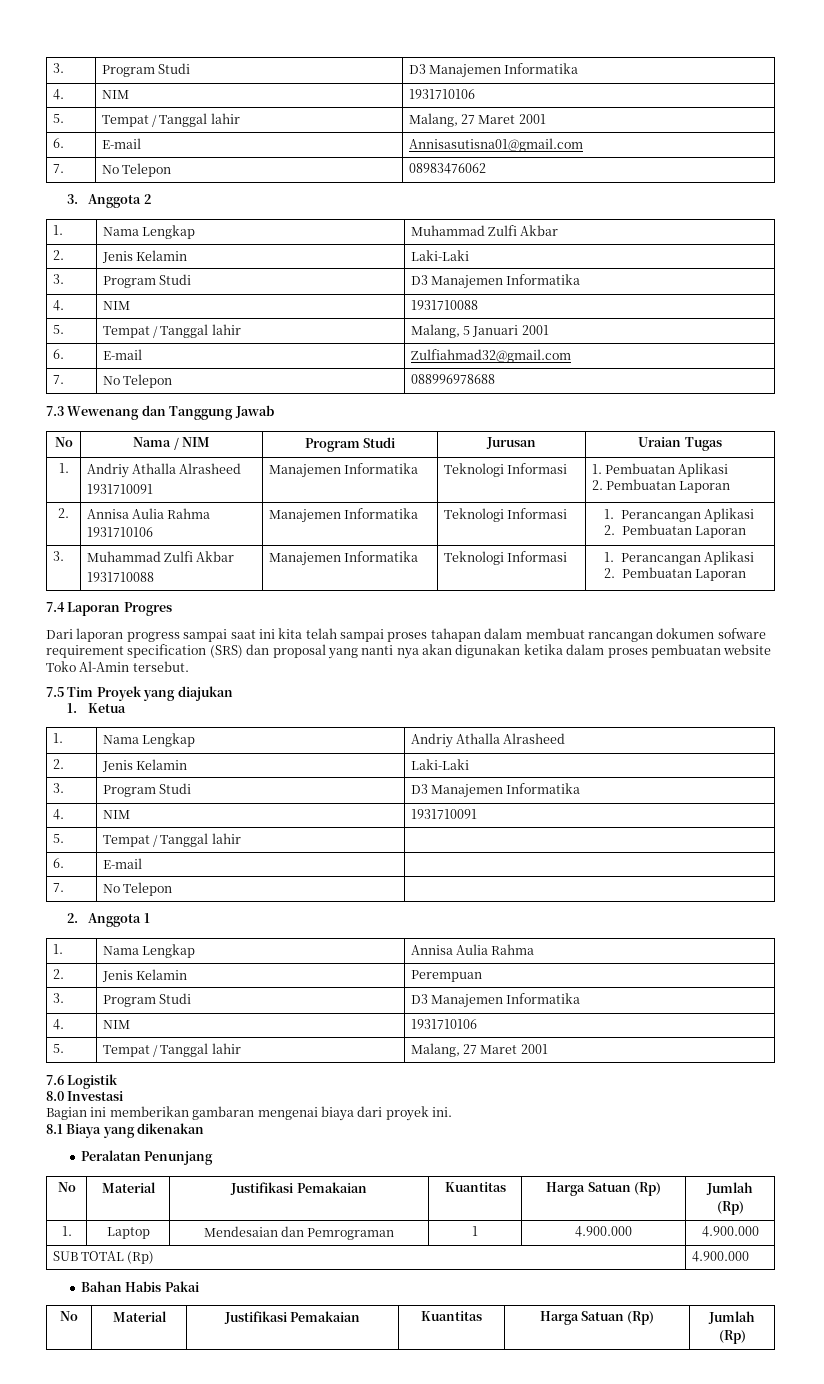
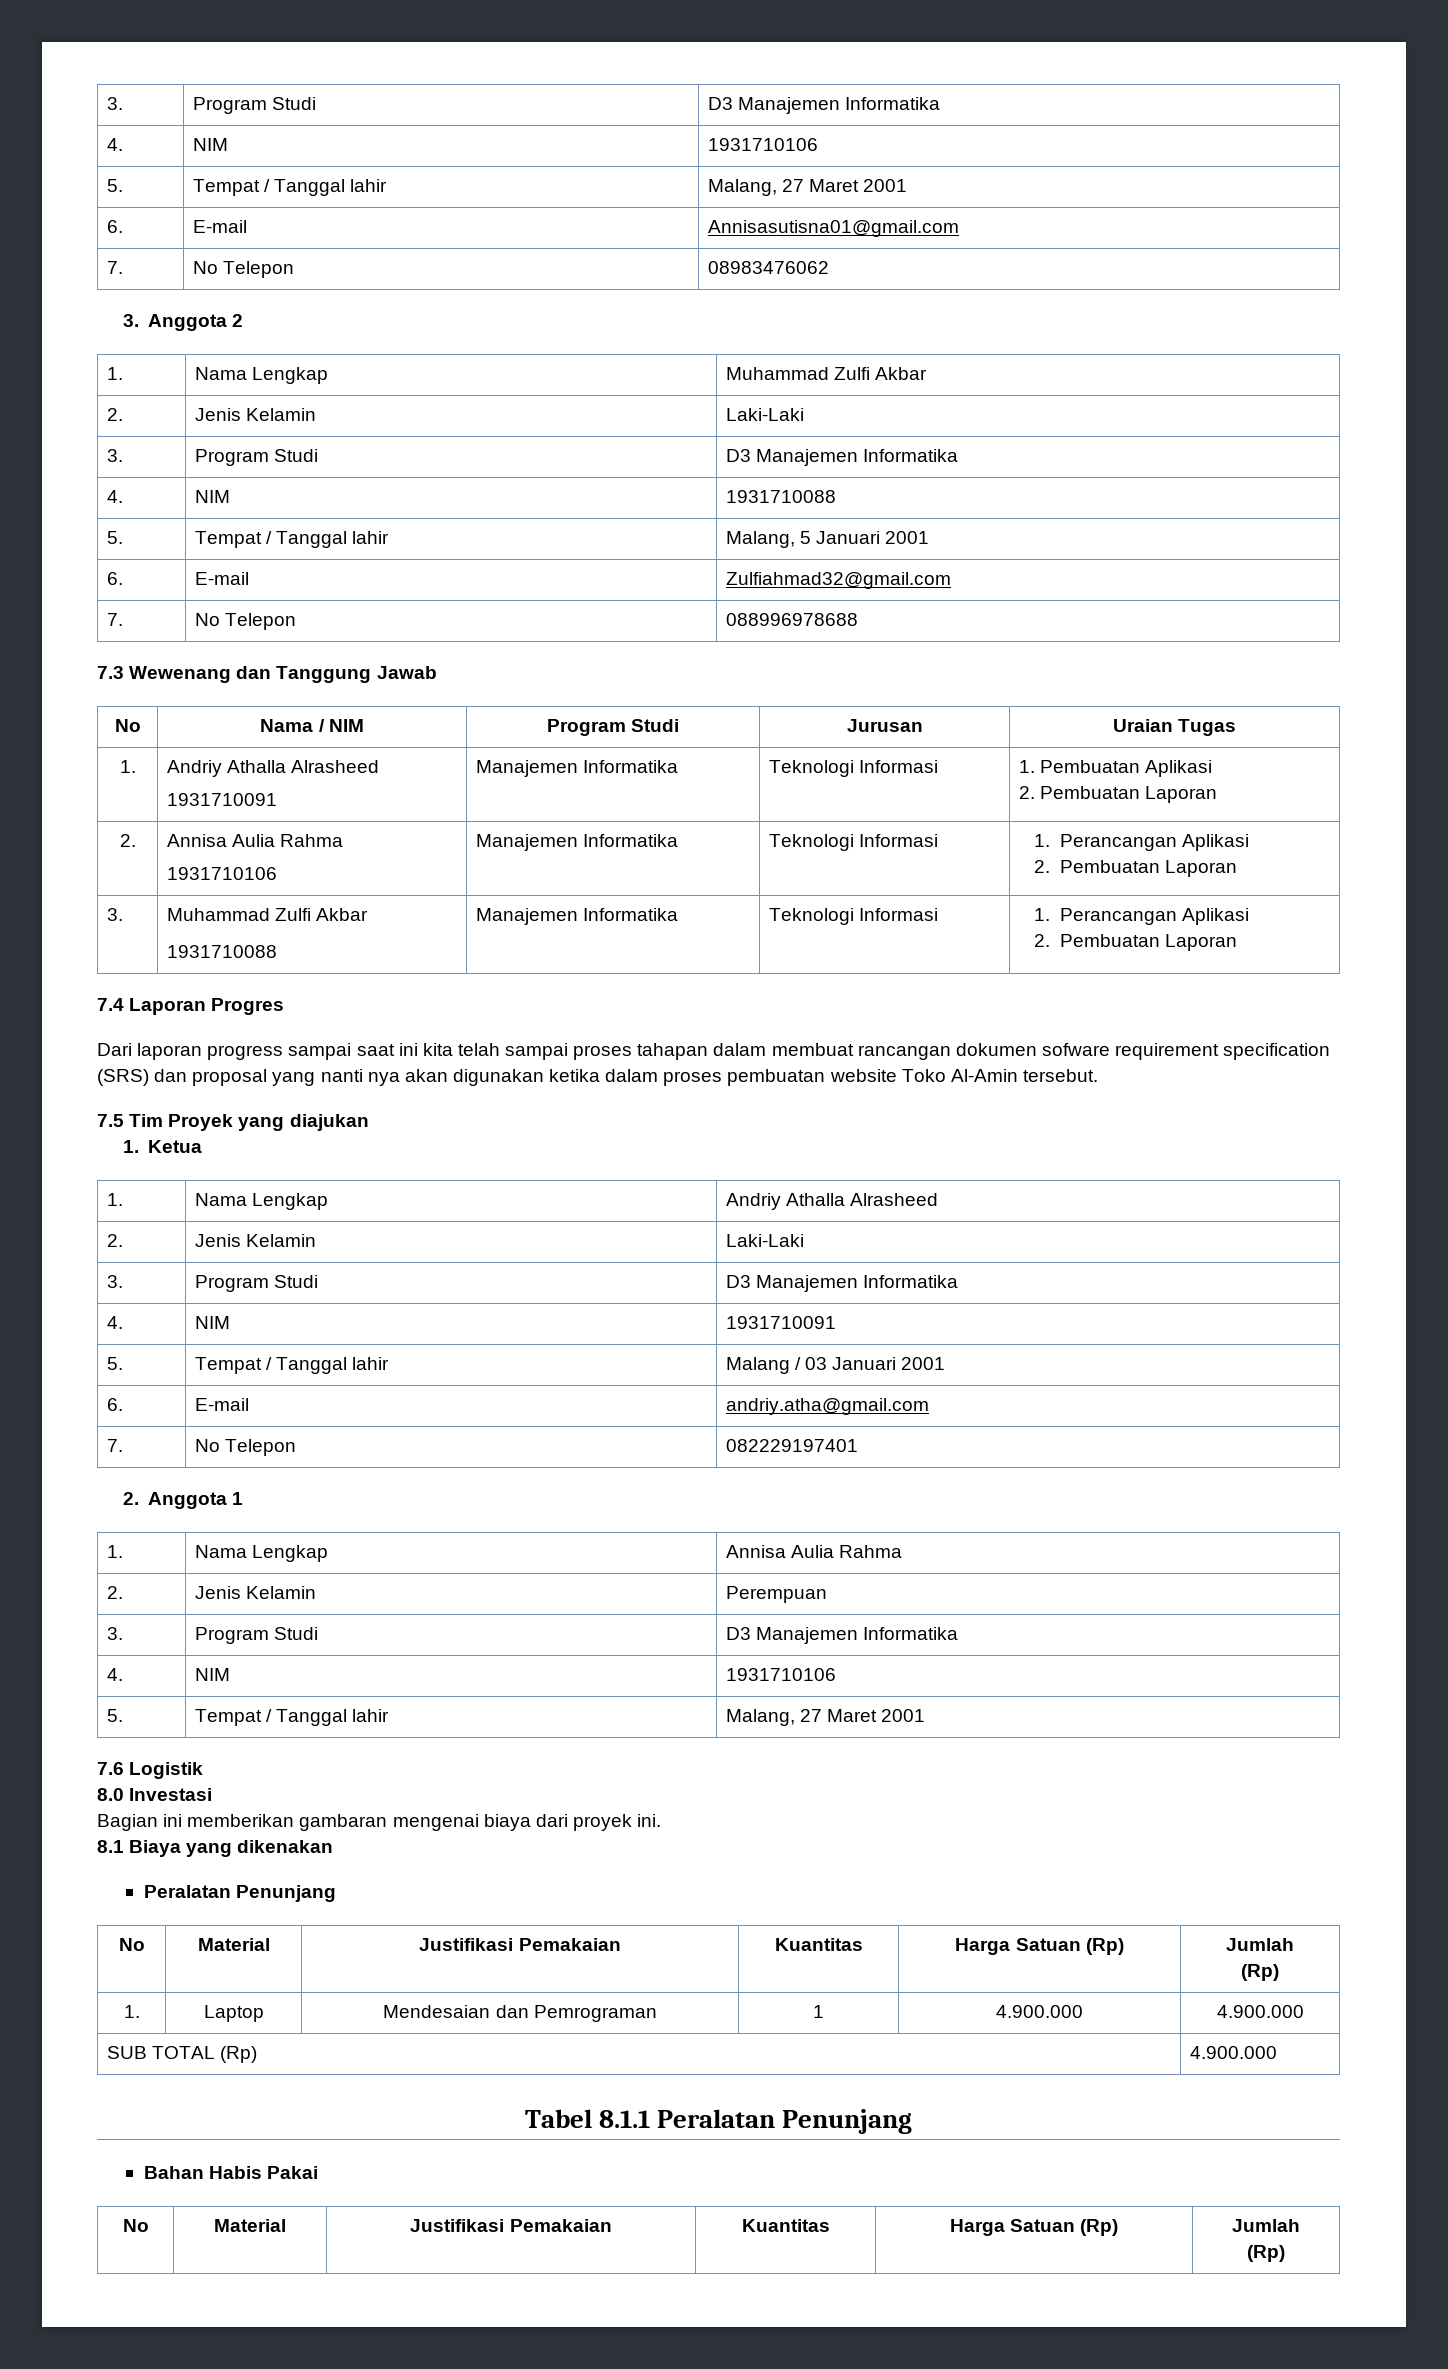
[52,858,64,868] [102,858,142,869] [52,883,64,892] [102,882,172,896] // 6. | E-mail | // 7. | No Telepon | -> [725,1357,946,1374] [106,1398,123,1411] [194,1398,249,1411] [725,1398,929,1415] [106,1439,123,1452] [194,1439,296,1456] [725,1439,858,1452] Malang / 03 Januari 2001 // 6. | E-mail | andriy.atha@gmail.com // 7. | No Telepon | 082229197401
(749, 1256) none -> [524,2109,913,2134] // Tabel 8.1.1 Peralatan Penunjang

